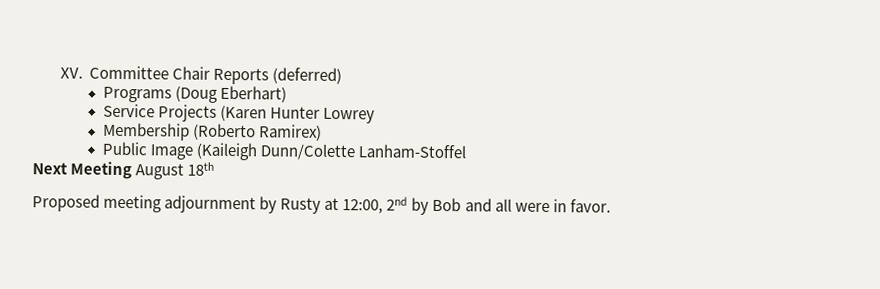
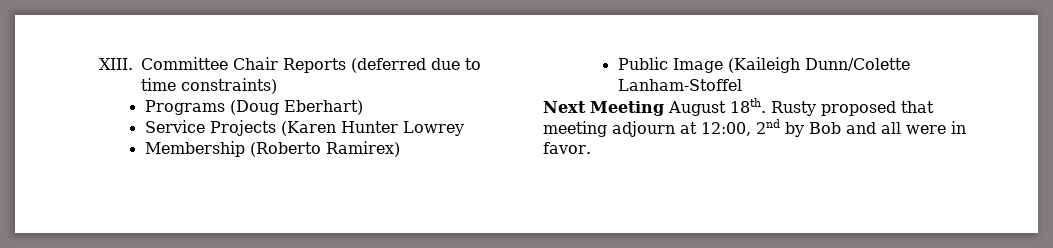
[59,67,83,79] XV. -> [98,58,133,70] XIII.
[272,67,343,85] (deferred) -> [350,58,481,73] [140,78,277,94] (deferred due to time constraints)
[187,161,215,176] [32,194,322,214] 18th // Proposed meeting adjournment by Rusty -> [730,98,934,116] [543,121,675,137] 18th. Rusty proposed that meeting adjourn

